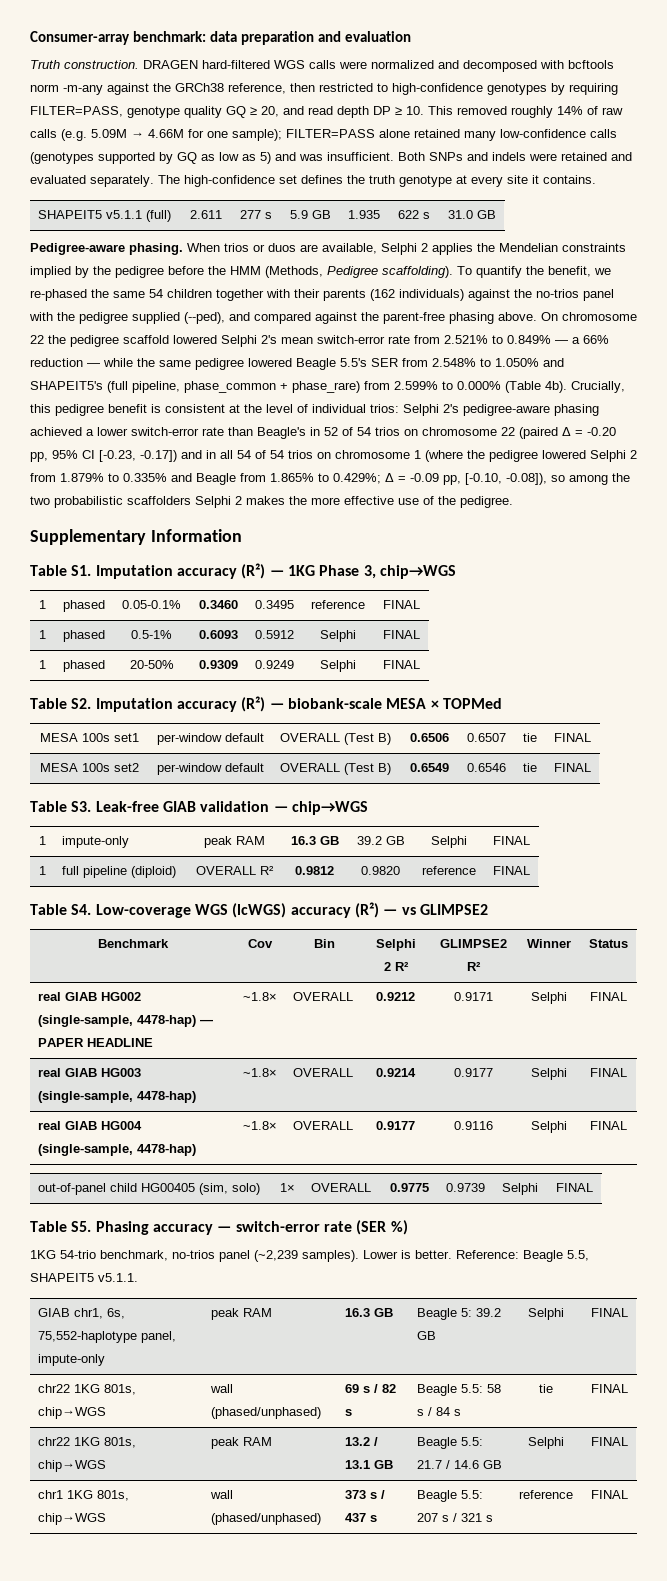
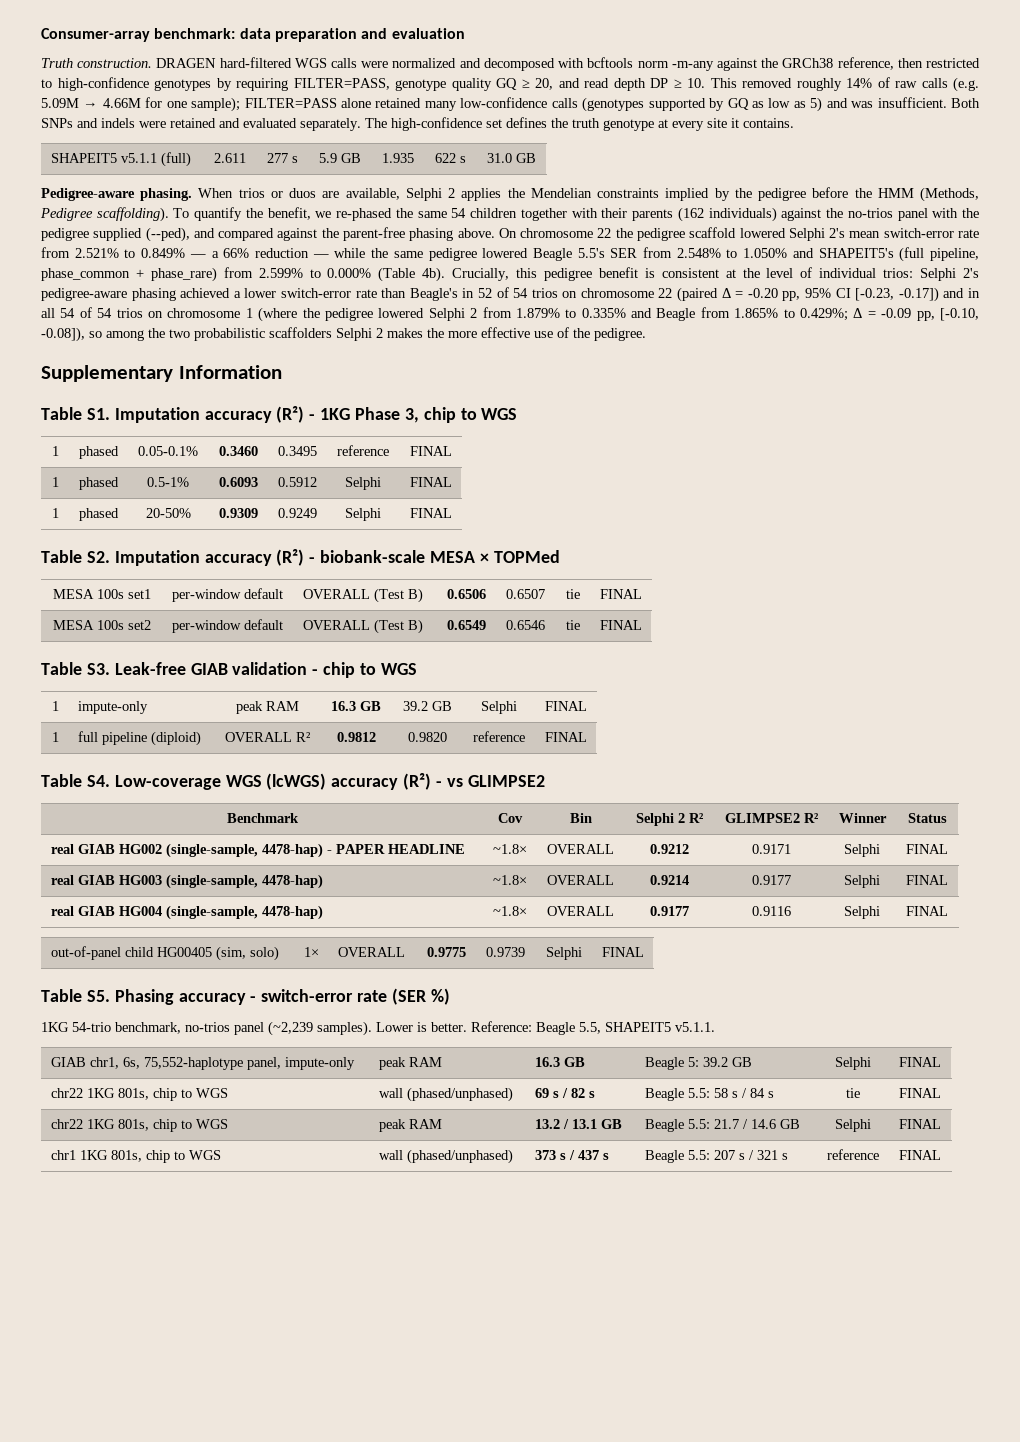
[269,570,284,576] — -> [309,414,316,420] -
[379,565,456,579] chip→WGS -> [423,407,518,423] chip to WGS
[269,703,284,709] — -> [309,557,316,563] -
[273,801,368,815] — chip→WGS -> [312,662,417,678] - chip to WGS
[383,909,398,915] — -> [436,781,443,787] -
[200,1019,214,1024] — -> [326,850,332,854] -
[217,1226,232,1232] — -> [250,996,257,1002] -
[38,1407,107,1419] chip→WGS -> [152,1088,228,1101] chip to WGS
[38,1460,107,1472] chip→WGS -> [152,1119,228,1132] chip to WGS
[38,1513,107,1525] chip→WGS -> [145,1150,221,1163] chip to WGS

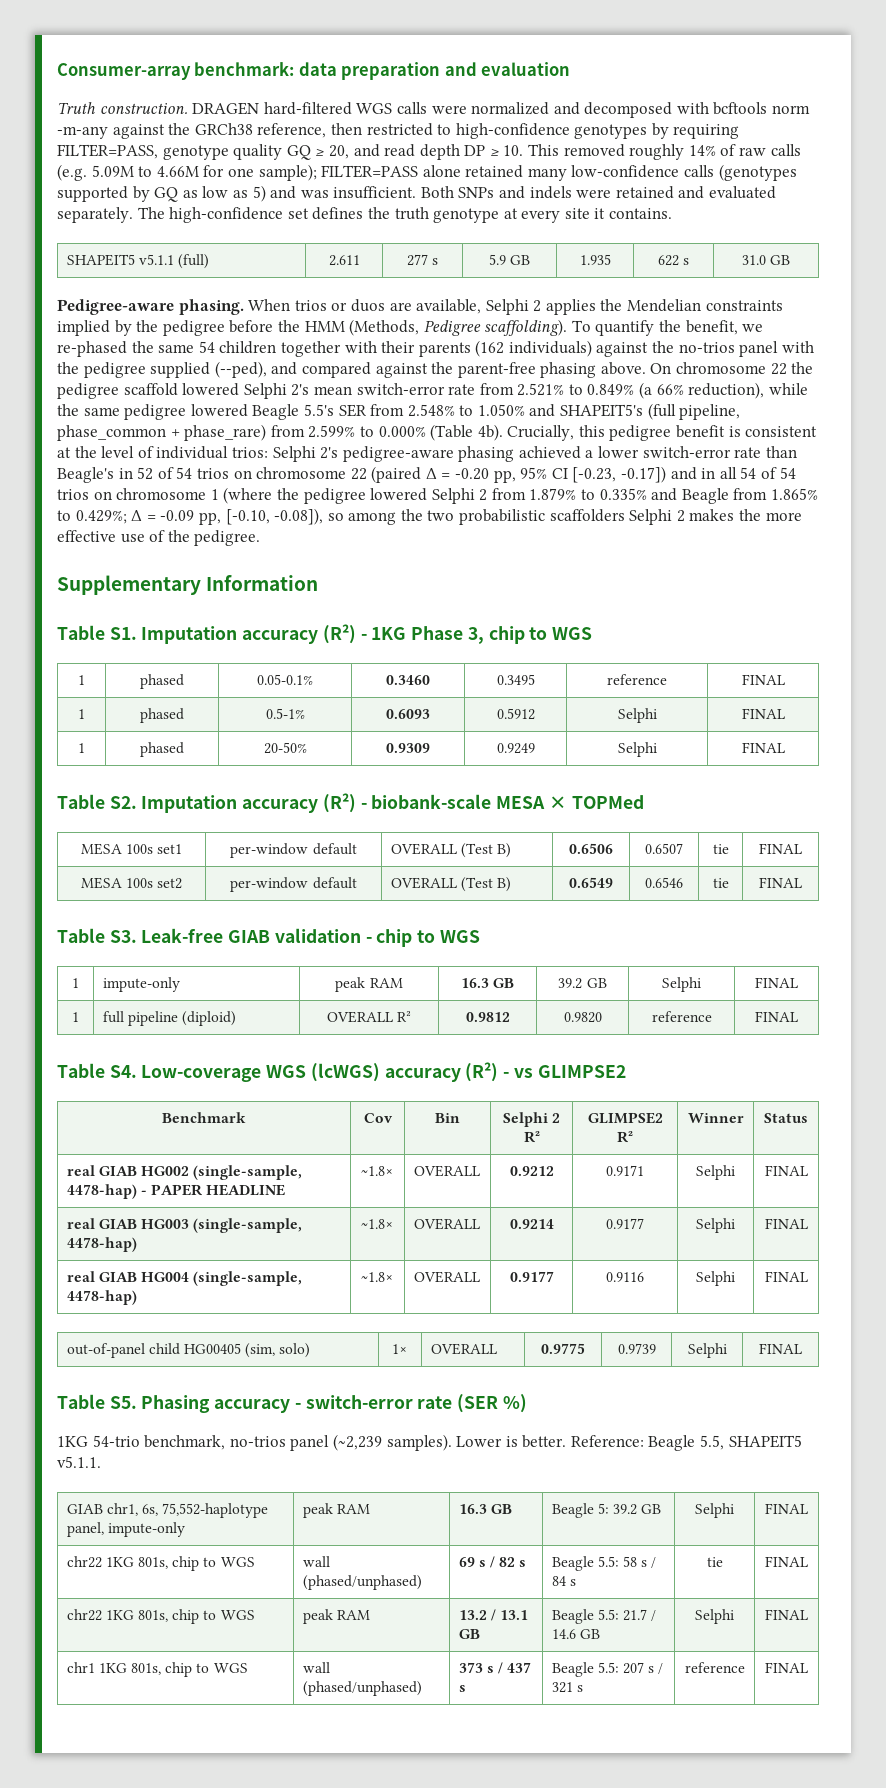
[83,102,99,108] → -> [138,166,153,177] to
[189,248,329,258] — a 66% reduction — -> [639,382,765,399] (a 66% reduction),

